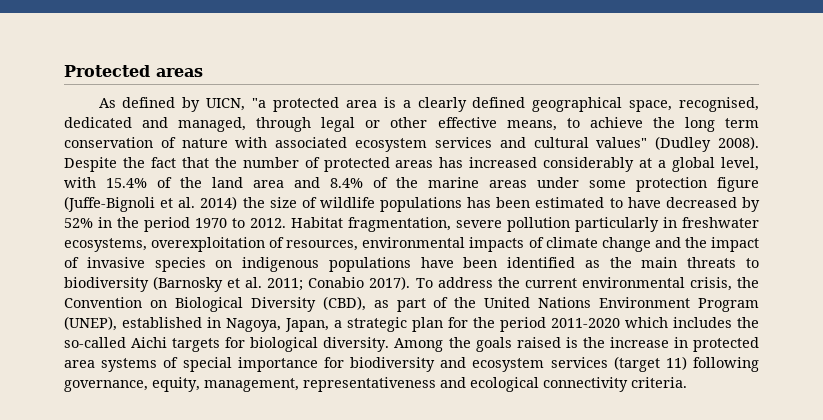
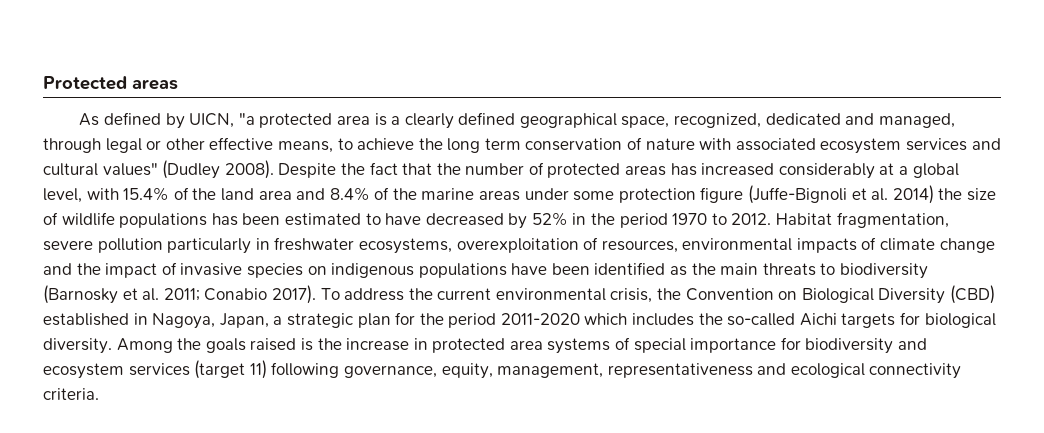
[679,97,759,112] recognised, -> [674,113,762,128] recognized,
[322,296,759,312] [64,316,117,331] (CBD), as part of the United Nations Environment Program (UNEP), -> [950,285,996,304] (CBD)

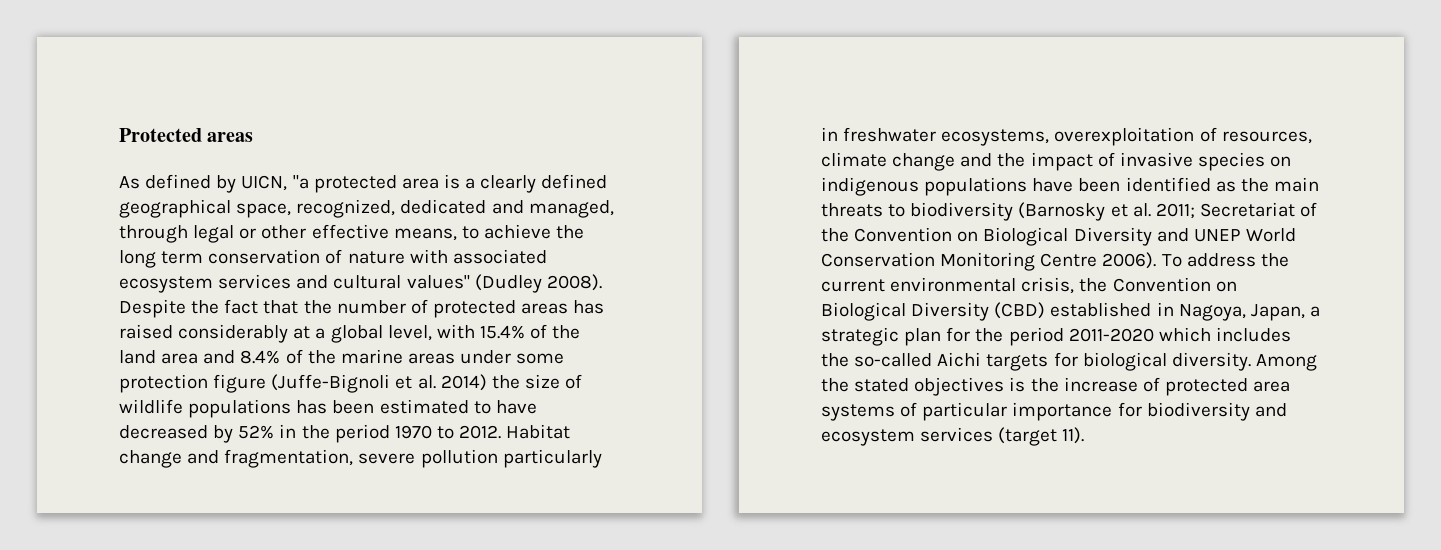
[701,163,775,176] increased -> [119,324,173,339] raised
(833, 219) none -> [119,450,220,468] change and
[682,237,877,253] environmental impacts of -> (1312, 137) none
[204,285,316,304] Conabio 2017). -> [1199,202,1318,217] [821,227,1296,246] [821,252,1157,271] Secretariat of the Convention on Biological Diversity and UNEP World Conservation Monitoring Centre 2006).
[205,338,297,353] goals raised -> [854,377,1005,396] stated objectives
[413,338,428,350] in -> [1142,377,1160,392] of
[633,338,686,353] special -> [922,402,1008,421] particular
[249,360,962,379] [43,388,99,400] 11) following governance, equity, management, representativeness and ecological connectivity criteria. -> [1062,427,1085,444] 11).

